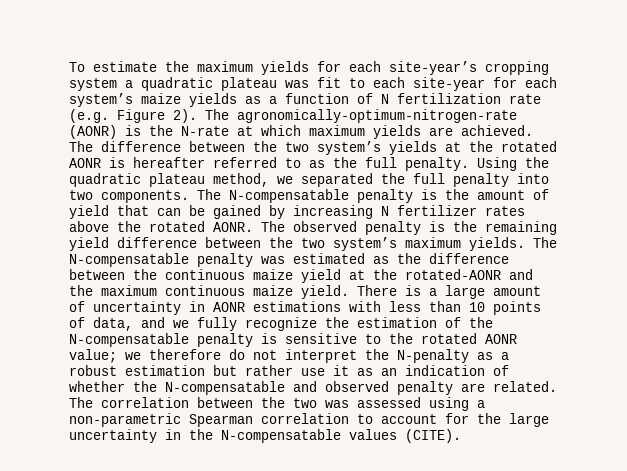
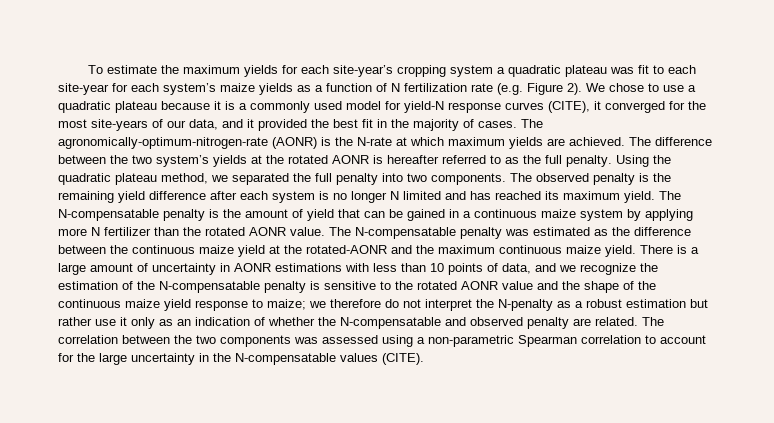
(197, 116) none -> [586,83,696,92] [58,101,706,113] [58,119,517,131] We chose to use a quadratic plateau because it is a commonly used model for yield-N response curves (CITE), it converged for the most site-years of our data, and it provided the best fit in the majority of cases.
(221, 194) none -> [536,173,671,185] [58,191,681,203] observed penalty is the remaining yield difference after each system is no longer N limited and has reached its maximum yield. The
[269,205,525,219] [69,221,557,235] [69,237,525,251] by increasing N fertilizer rates above the rotated AONR. The observed penalty is the remaining yield difference between the two system’s maximum yields. -> [449,209,693,221] [58,227,325,236] in a continuous maize system by applying more N fertilizer than the rotated AONR value.
[197,317,237,331] fully -> (576, 268) none
[69,349,117,363] value; -> [502,281,656,293] [58,299,306,311] value and the shape of the continuous maize yield response to maize;
(349, 370) none -> [131,317,155,329] only
(317, 403) none -> [220,335,291,347] components

